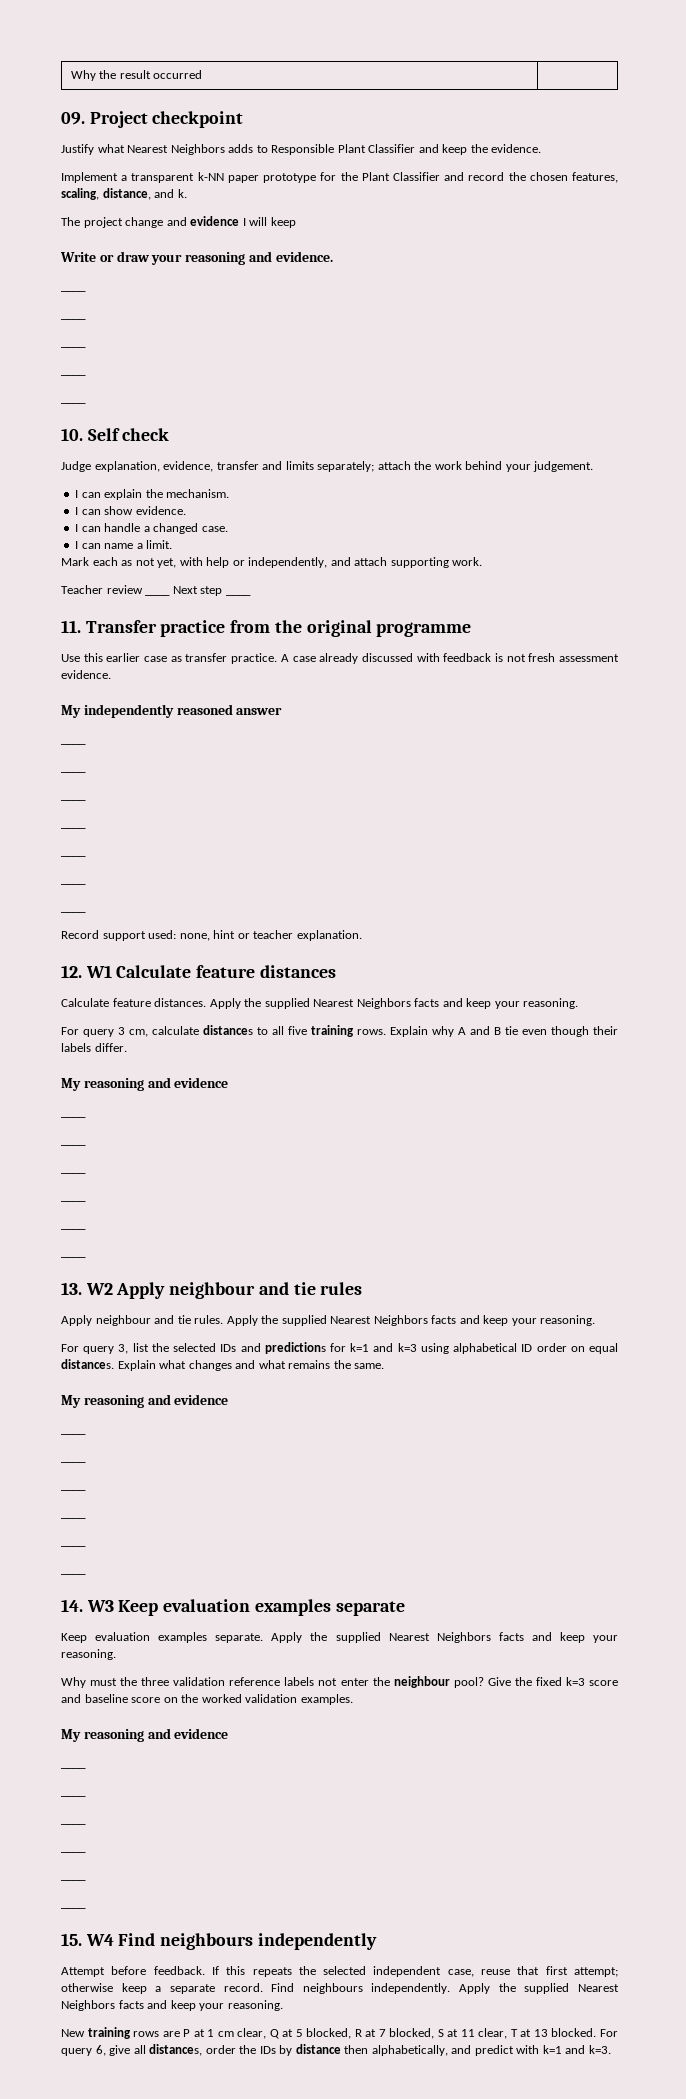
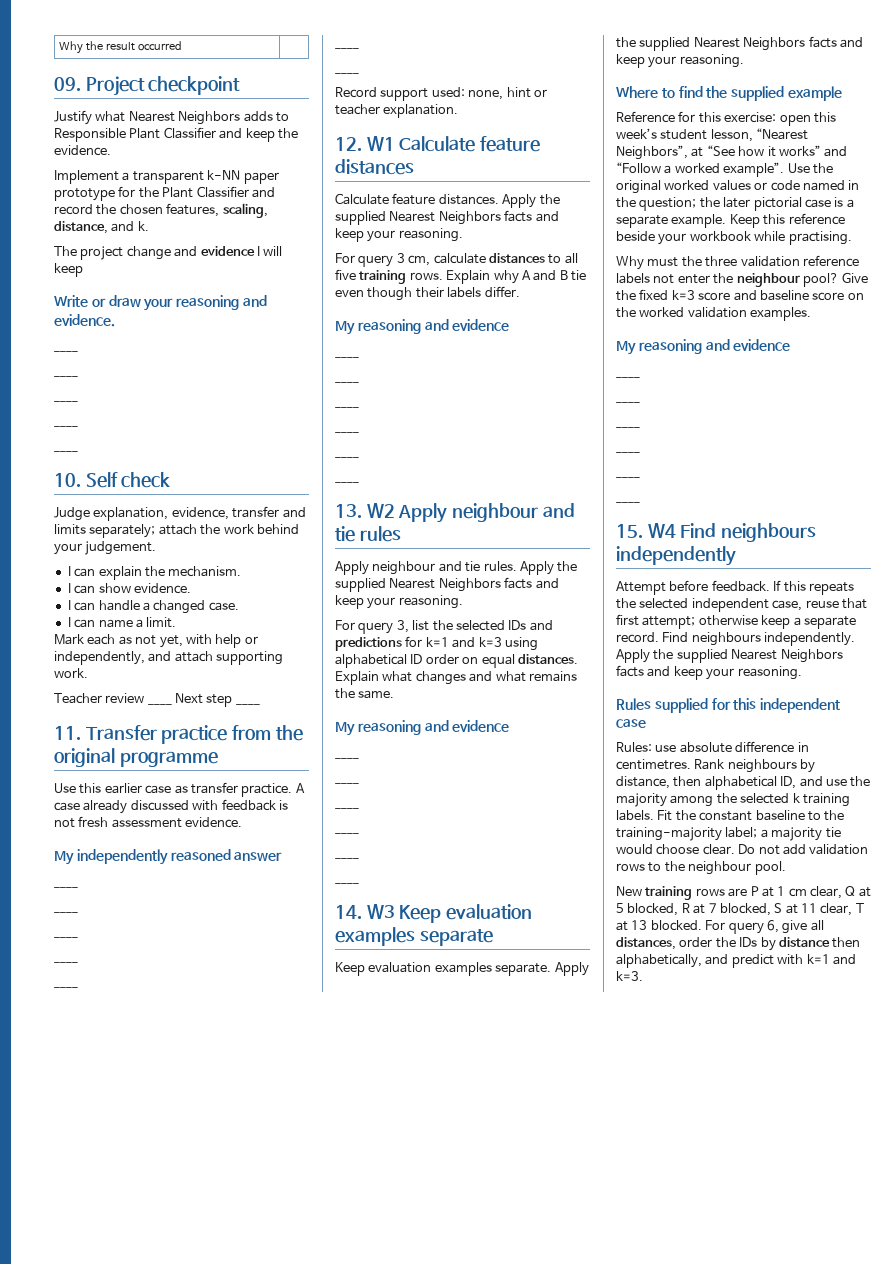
(116, 1654) none -> [616,86,842,101] [616,111,836,126] [616,128,809,142] [616,145,848,160] [616,162,833,177] [616,180,860,194] [616,197,854,211] [616,213,845,228] [616,231,852,245] // Where to find the supplied example // Reference for this exercise: open this week’s student lesson, “Nearest Neighbors”, at “See how it works” and “Follow a worked example”. Use the original worked values or code named in the question; the later pictorial case is a separate example. Keep this reference beside your workbook while practising.
(283, 2005) none -> [616,698,841,713] [616,719,646,728] [616,741,809,753] [616,759,816,773] [616,776,871,790] [616,793,850,807] [616,810,845,821] [616,827,841,841] [616,844,869,855] [616,861,786,875] // Rules supplied for this independent case // Rules: use absolute difference in centimetres. Rank neighbours by distance, then alphabetical ID, and use the majority among the selected k training labels. Fit the constant baseline to the training-majority label; a majority tie would choose clear. Do not add validation rows to the neighbour pool.

